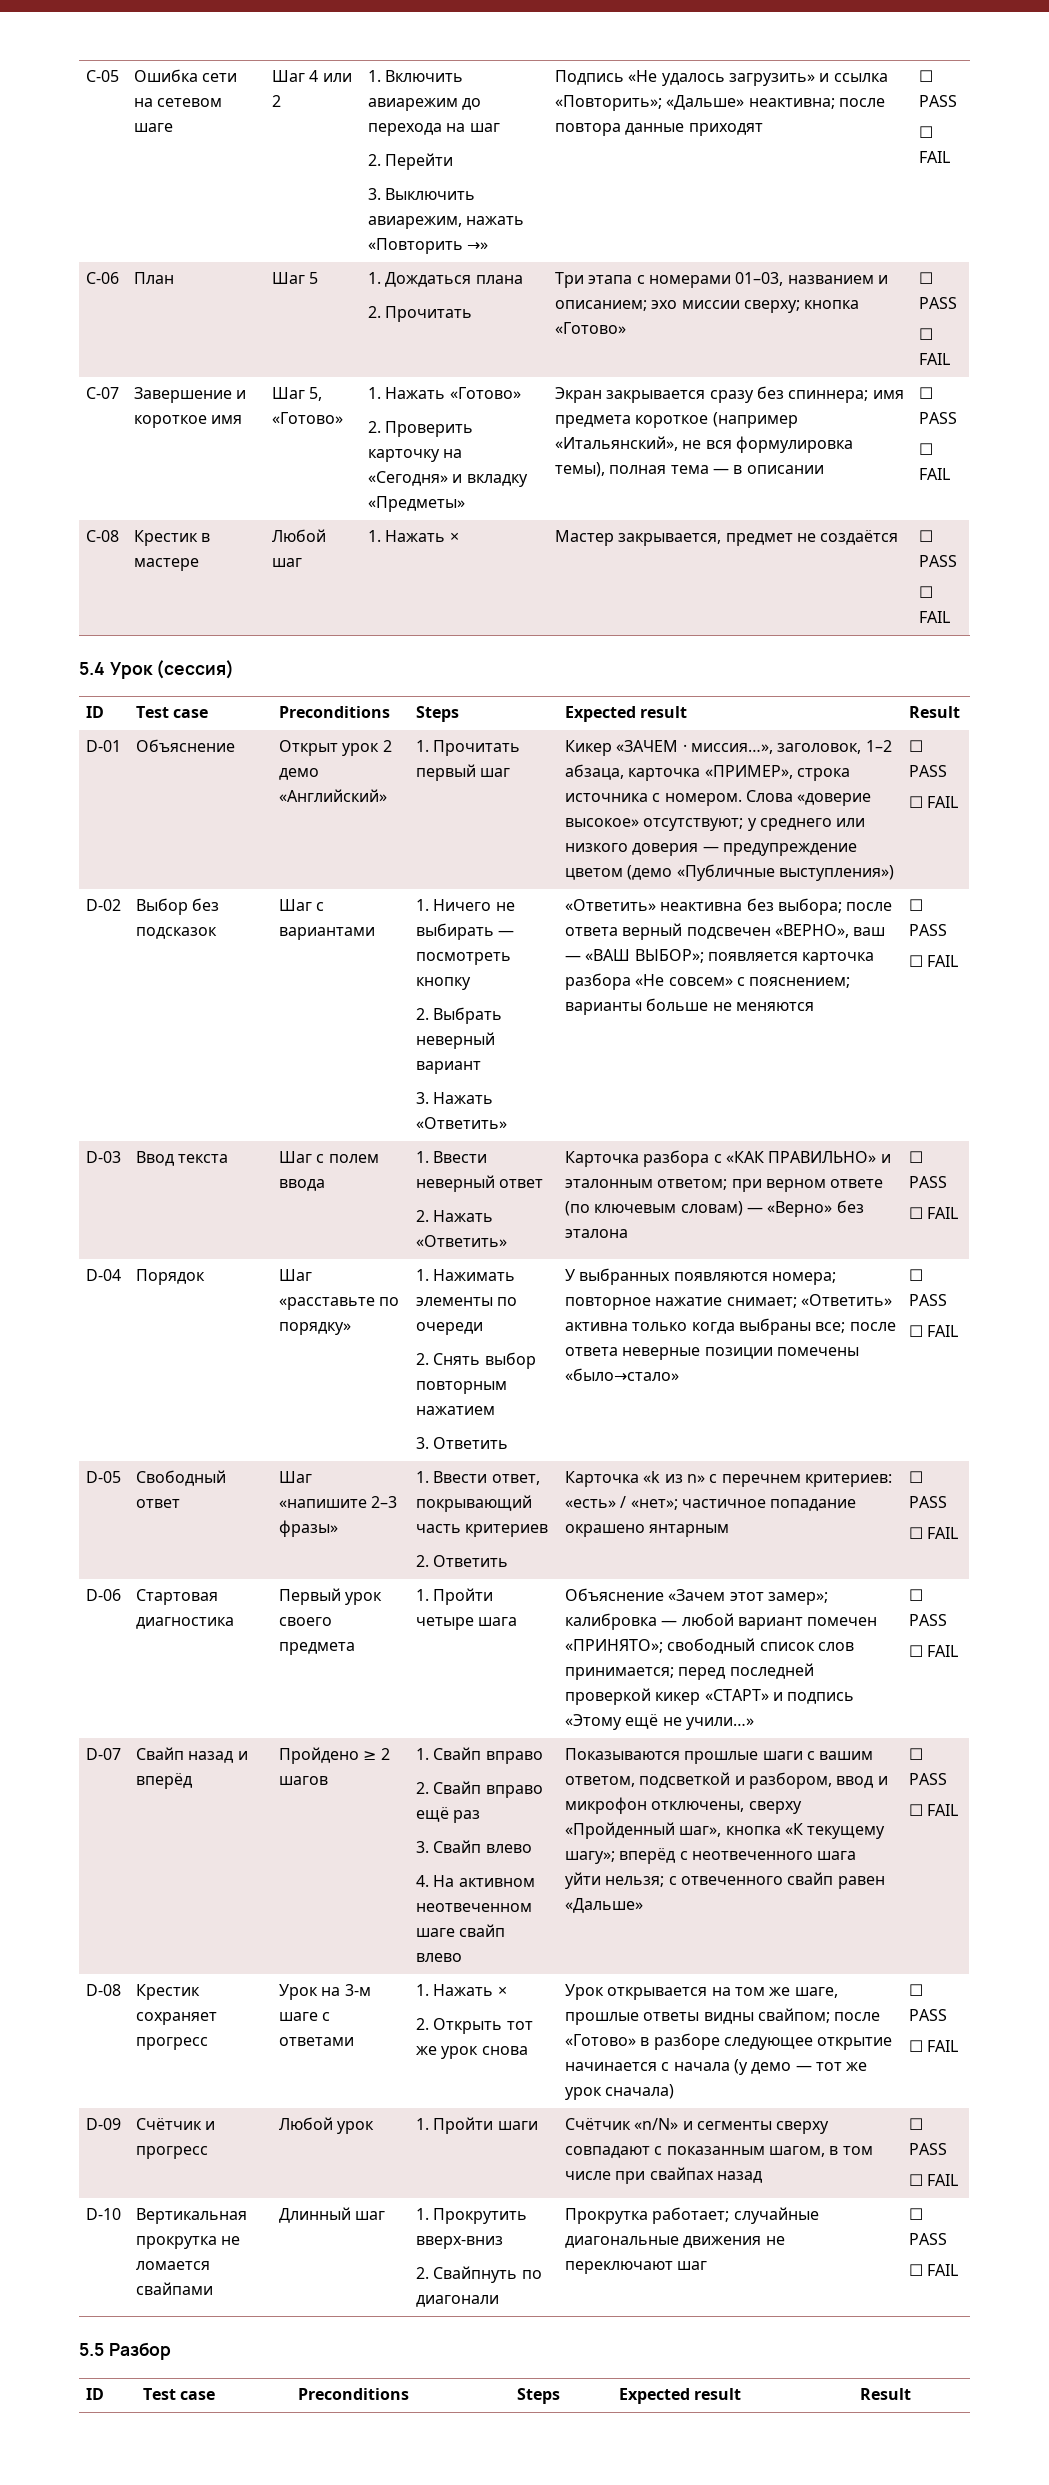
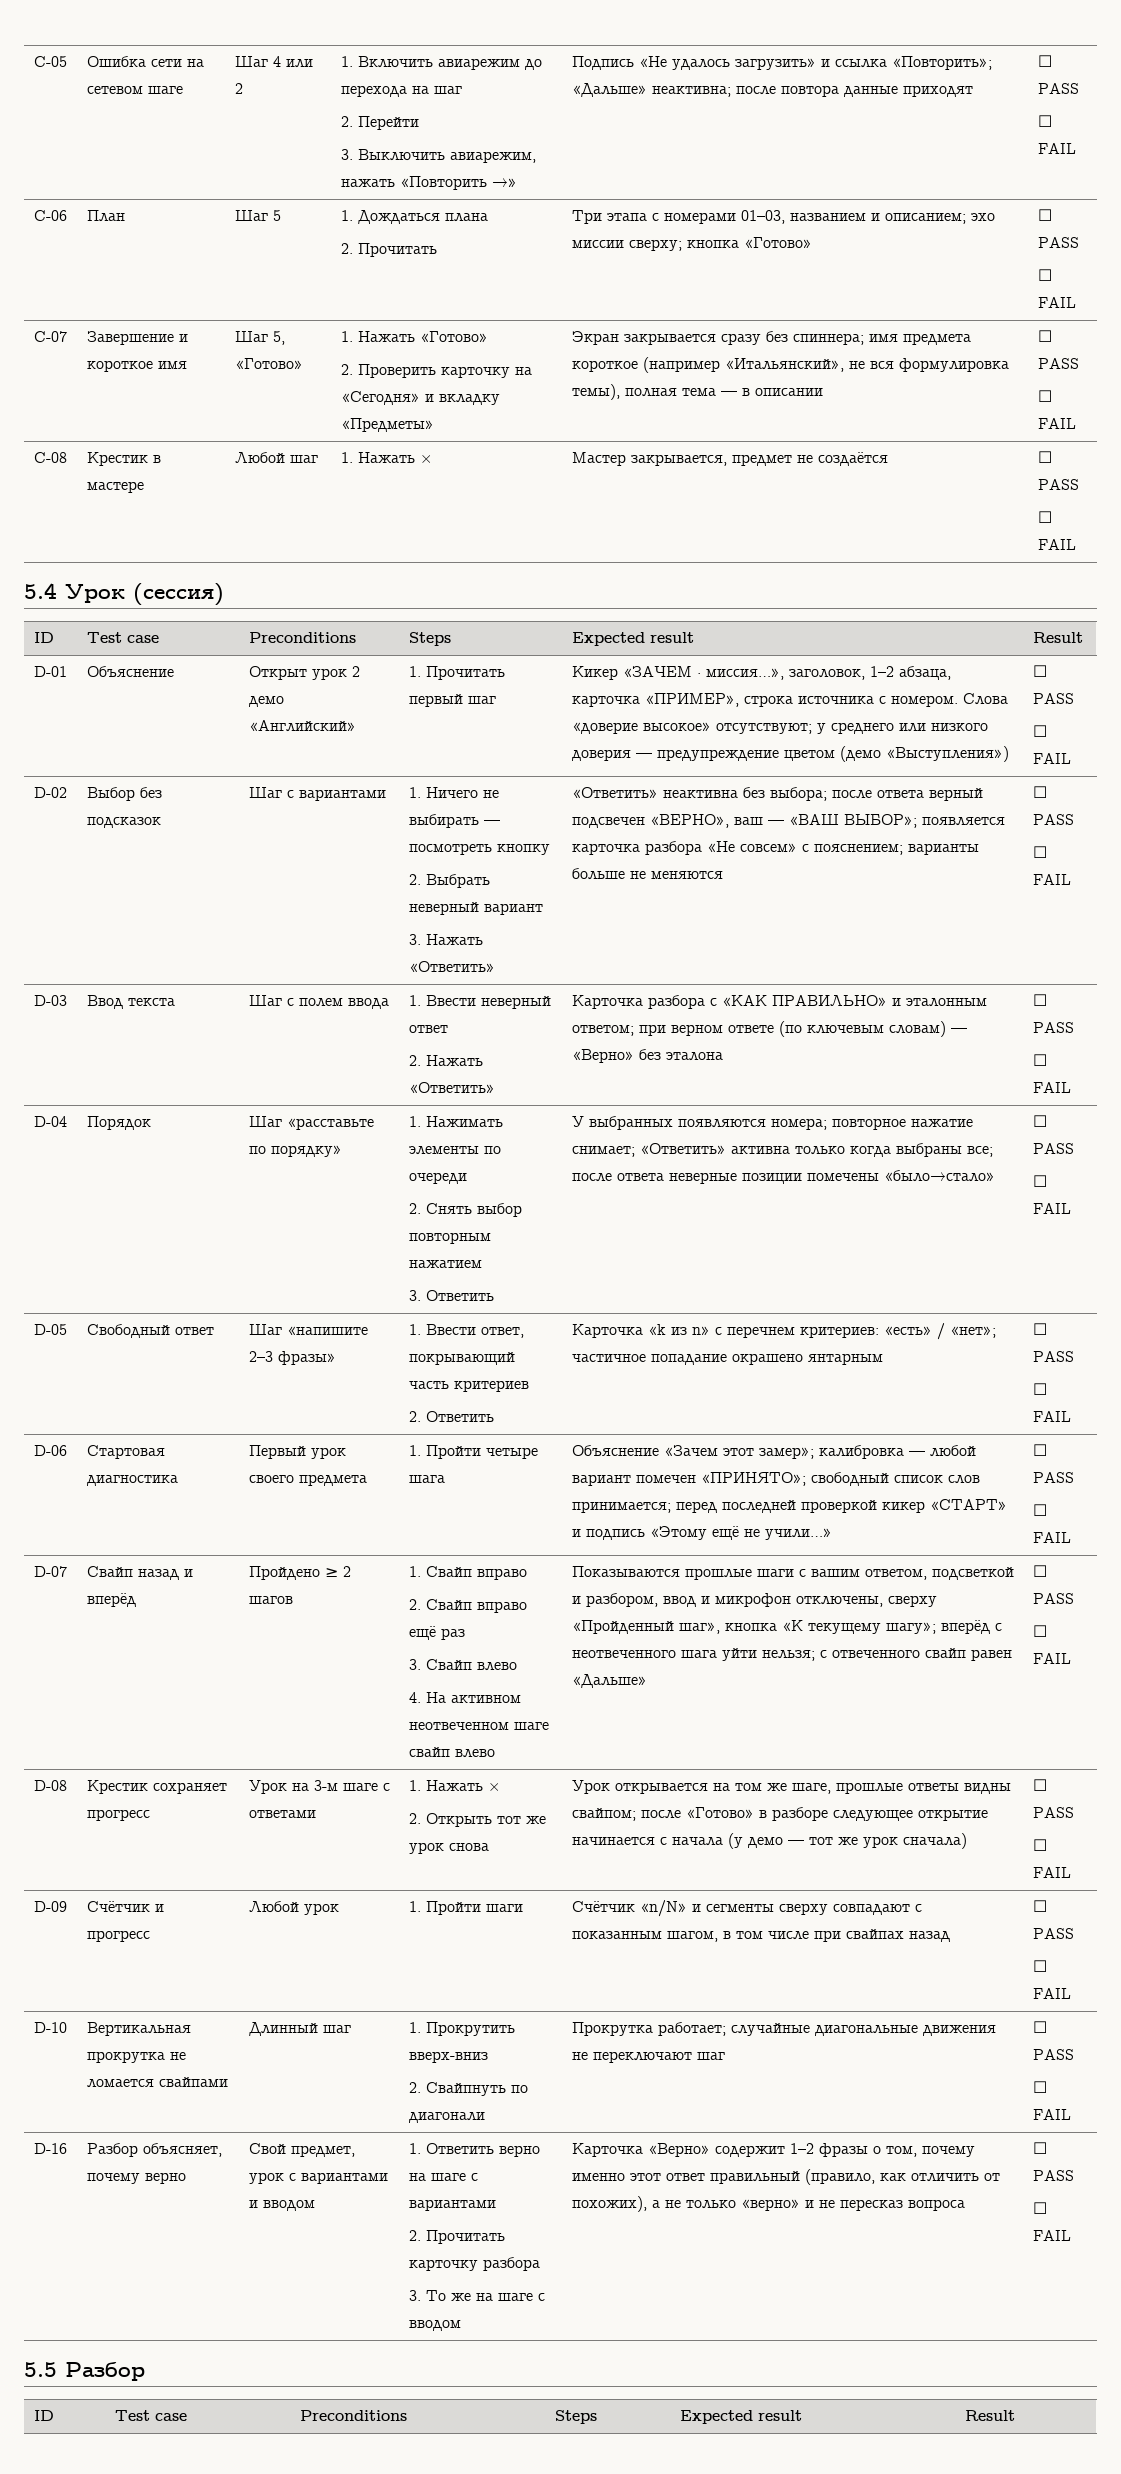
[676,864,894,881] «Публичные выступления») -> [885,746,1009,762] «Выступления»)
(959, 2270) none -> [33,2143,67,2154] [86,2143,222,2157] [86,2172,186,2184] [248,2143,355,2157] [248,2172,388,2184] [248,2200,315,2211] [408,2143,540,2157] [408,2173,478,2181] [408,2199,496,2211] [408,2230,505,2244] [408,2257,540,2271] [408,2290,545,2301] [408,2320,461,2331] [571,2143,975,2157] [571,2169,1000,2185] [571,2196,965,2212] [1032,2142,1047,2154] [1032,2170,1074,2181] [1032,2202,1047,2214] [1032,2230,1071,2241] // D-16 | Разбор объясняет, почему верно | Свой предмет, урок с вариантами и вводом | 1. Ответить верно на шаге с вариантами // 2. Прочитать карточку разбора // 3. То же на шаге с вводом | Карточка «Верно» содержит 1–2 фразы о том, почему именно этот ответ правильный (правило, как отличить от похожих), а не только «верно» и не пересказ вопроса | ☐ PASS // ☐ FAIL

